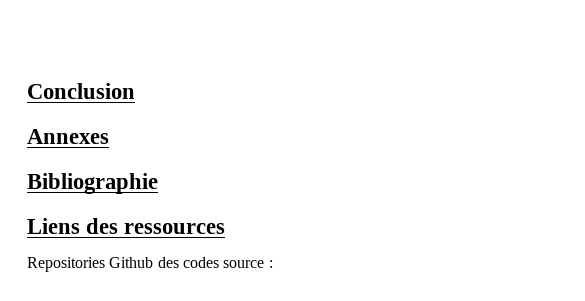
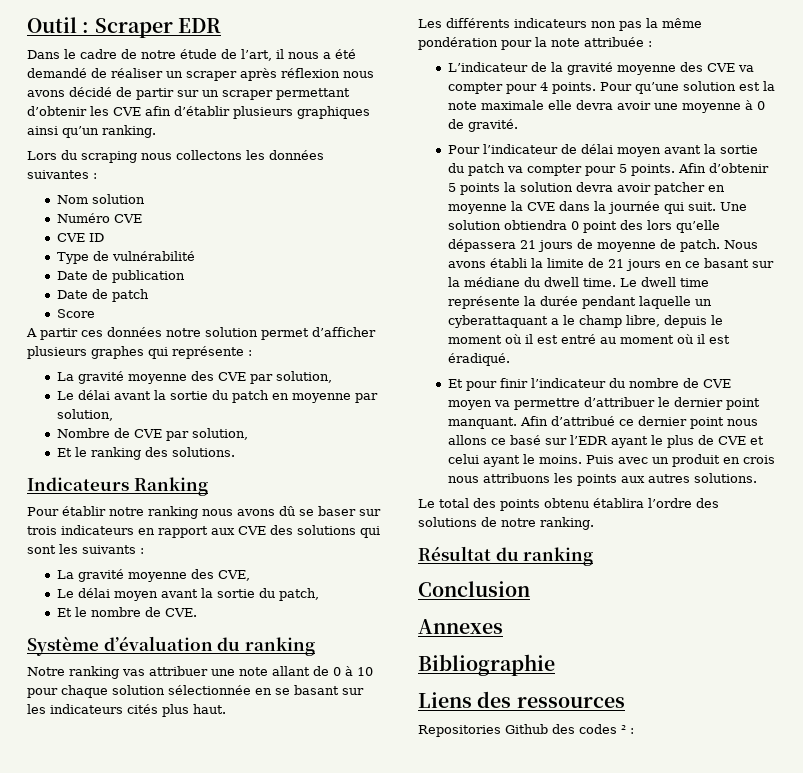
(27, 91) none -> [27,17,221,38] [27,49,356,61] [27,68,374,81] [27,87,350,100] [27,106,370,119] [27,125,156,138] [27,150,324,163] [27,170,97,179] [56,194,145,204] [56,213,142,223] [56,233,104,242] [56,251,195,264] [56,270,185,283] [56,289,149,302] [56,309,95,318] [26,327,376,340] [27,346,252,359] [56,371,332,384] [56,390,378,403] [56,409,113,421] [56,428,248,441] [56,447,235,460] [27,477,208,496] [27,506,381,519] [27,525,380,538] [27,544,144,554] [56,569,250,582] [56,588,319,601] [56,607,197,617] [27,636,315,656] [27,666,373,679] [27,685,364,698] [27,704,226,717] [418,18,702,31] [418,37,652,50] [447,62,754,75] [447,81,775,94] [447,100,765,113] [447,119,518,132] [447,144,758,157] [447,163,769,176] [447,182,725,195] [447,201,747,214] [447,220,720,233] [447,239,758,252] [447,258,774,271] [447,277,709,287] [447,296,712,309] [447,315,723,328] [447,334,730,344] [447,353,510,366] [447,378,731,391] [447,397,760,410] [447,416,758,429] [447,435,764,448] [447,454,775,467] [447,473,757,486] [418,498,719,511] [418,517,594,530] [418,546,594,566] Outil : Scraper EDR // Dans le cadre de notre étude de l’art, il nous a été demandé de réaliser un scraper après réflexion nous avons décidé de partir sur un scraper permettant d’obtenir les CVE afin d’établir plusieurs graphiques ainsi qu’un ranking. // Lors du scraping nous collectons les données suivantes : // Nom solution // Numéro CVE // CVE ID // Type de vulnérabilité // Date de publication // Date de patch // Score // A partir ces données notre solution permet d’afficher plusieurs graphes qui représente : // La gravité moyenne des CVE par solution, // Le délai avant la sortie du patch en moyenne par solution, // Nombre de CVE par solution, // Et le ranking des solutions. // Indicateurs Ranking // Pour établir notre ranking nous avons dû se baser sur trois indicateurs en rapport aux CVE des solutions qui sont les suivants : // La gravité moyenne des CVE, // Le délai moyen avant la sortie du patch, // Et le nombre de CVE. // Système d’évaluation du ranking // Notre ranking vas attribuer une note allant de 0 à 10 pour chaque solution sélectionnée en se basant sur les indicateurs cités plus haut. // Les différents indicateurs non pas la même pondération pour la note attribuée : // L’indicateur de la gravité moyenne des CVE va compter pour 4 points. Pour qu’une solution est la note maximale elle devra avoir une moyenne à 0 de gravité. // Pour l’indicateur de délai moyen avant la sortie du patch va compter pour 5 points. Afin d’obtenir 5 points la solution devra avoir patcher en moyenne la CVE dans la journée qui suit. Une solution obtiendra 0 point des lors qu’elle dépassera 21 jours de moyenne de patch. Nous avons établi la limite de 21 jours en ce basant sur la médiane du dwell time. Le dwell time représente la durée pendant laquelle un cyberattaquant a le champ libre, depuis le moment où il est entré au moment où il est éradiqué. // Et pour finir l’indicateur du nombre de CVE moyen va permettre d’attribuer le dernier point manquant. Afin d’attribué ce dernier point nous allons ce basé sur l’EDR ayant le plus de CVE et celui ayant le moins. Puis avec un produit en crois nous attribuons les points aux autres solutions. // Le total des points obtenu établira l’ordre des solutions de notre ranking. // Résultat du ranking //
[223,260,265,268] source -> [621,725,626,734] ²

